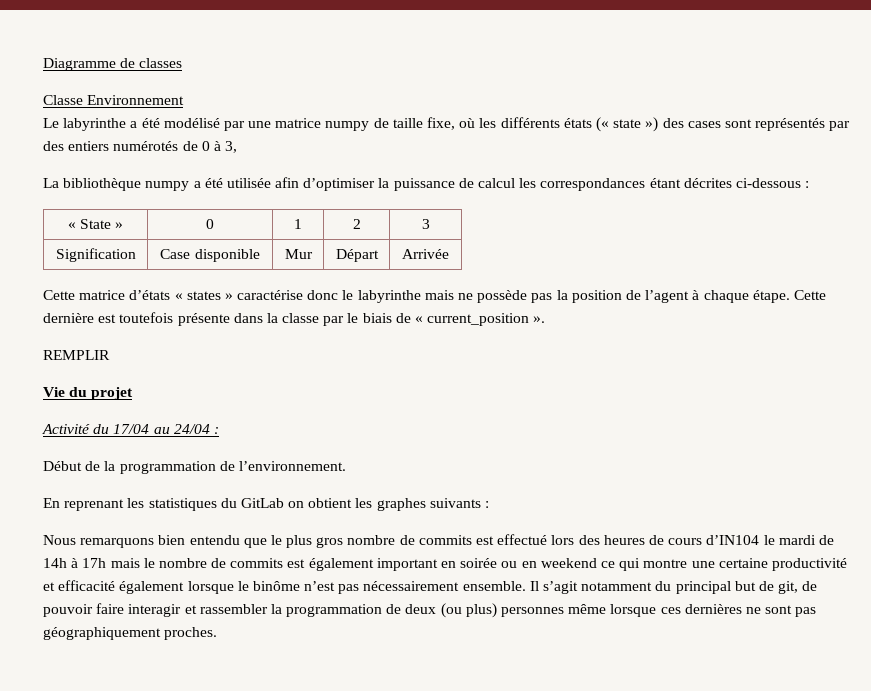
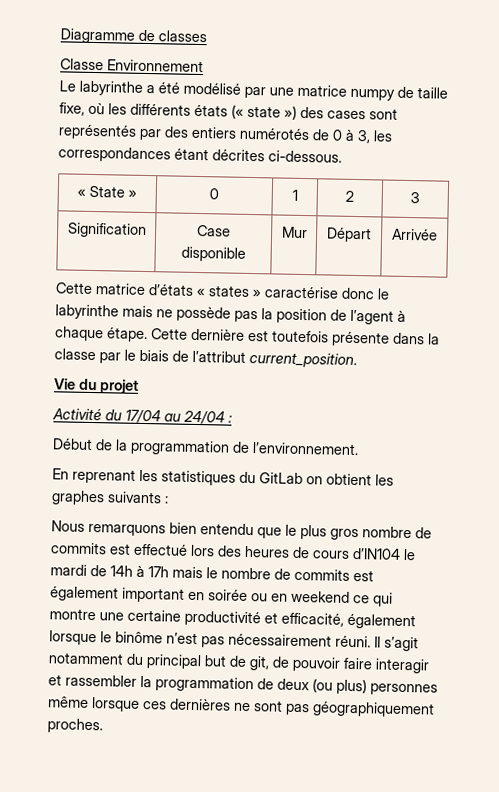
[43,177,516,191] // La bibliothèque numpy a été utilisée afin d’optimiser la puissance de calcul -> (371, 137) none
[735,178,810,188] ci-dessous : -> [268,150,342,163] ci-dessous.
[415,313,546,326] [43,350,110,360] « current_position ». // REMPLIR -> [192,350,357,369] l’attribut current_position.
[58,580,116,591] efficacité -> [281,612,344,627] efficacité,
[462,581,526,591] ensemble. -> [335,635,371,648] réuni.

